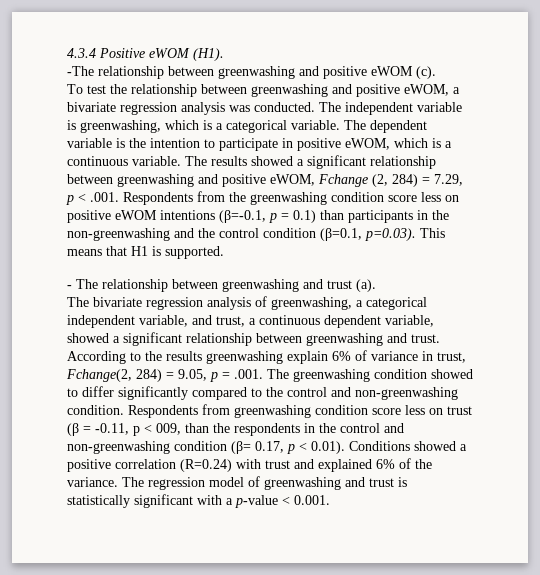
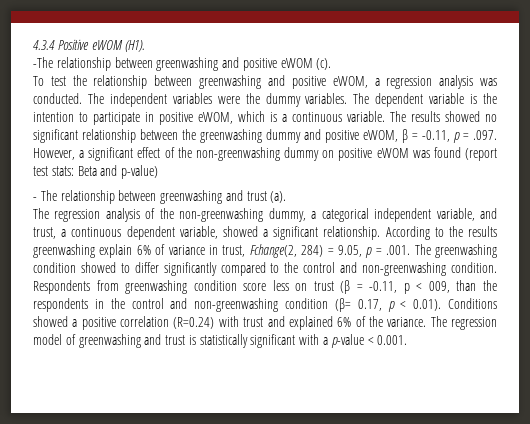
[67,102,116,112] bivariate -> (380, 82) none
[417,102,462,112] [67,120,340,133] variable is greenwashing, which is a categorical variable. -> [172,93,348,107] variables were the dummy variables.
[297,155,436,169] [67,174,463,187] [66,191,459,205] [67,210,449,223] [67,228,445,241] [67,246,224,259] a significant relationship between greenwashing and positive eWOM, Fchange (2, 284) = 7.29, p < .001. Respondents from the greenwashing condition score less on positive eWOM intentions (β=-0.1, p = 0.1) than participants in the non-greenwashing and the control condition (β=0.1, p=0.03). This means that H1 is supported. -> [485,114,497,122] [33,129,497,143] [33,147,497,161] [33,165,159,179] no significant relationship between the greenwashing dummy and positive eWOM, β = -0.11, p = .097. However, a significant effect of the non-greenwashing dummy on positive eWOM was found (report test stats: Beta and p-value)
[93,297,142,307] bivariate -> (49, 213) none
[271,297,352,310] greenwashing, -> [159,208,306,222] the non-greenwashing dummy,
[186,333,440,346] relationship between greenwashing and trust. -> [323,226,381,240] relationship.

